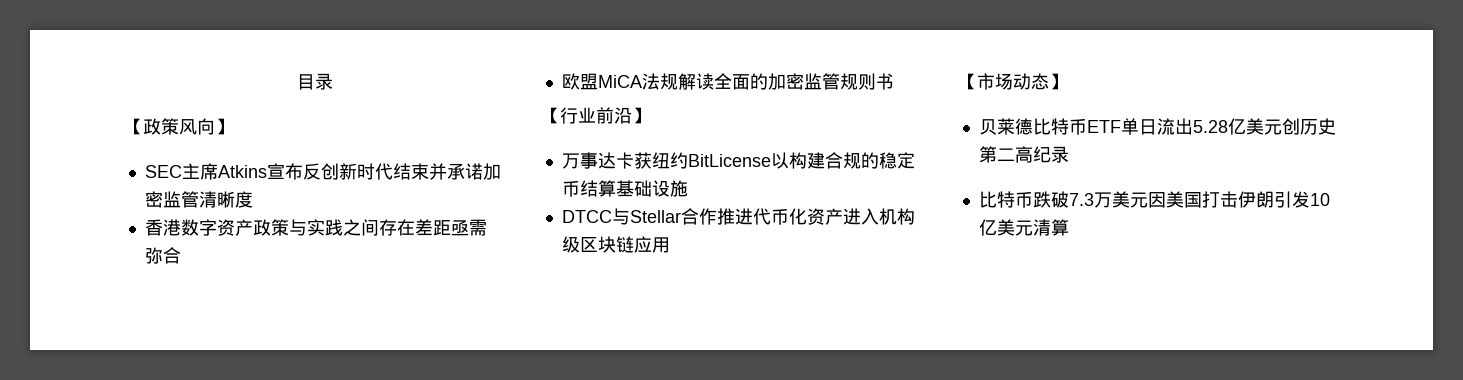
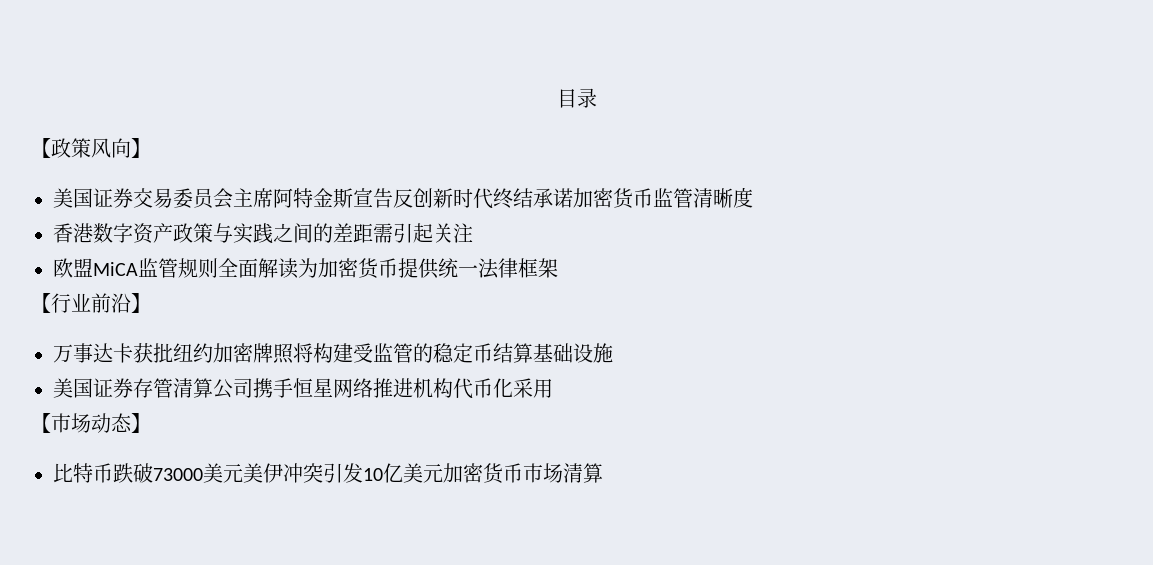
[144,163,303,180] SEC主席Atkins宣布 -> [53,188,393,209] 美国证券交易委员会主席阿特金斯宣告
[392,163,447,180] 结束并 -> [493,188,533,209] 终结
(163, 199) none -> [613,188,653,209] 货币
[378,219,487,236] [144,247,181,264] [561,73,894,90] 存在差距亟需弥合 // 欧盟MiCA法规解读全面的加密监管规则书 -> [313,223,473,243] [53,258,558,279] 的差距需引起关注 // 欧盟MiCA监管规则全面解读为加密货币提供统一法律框架
[651,152,861,169] 纽约BitLicense以构建合规 -> [153,343,413,364] 批纽约加密牌照将构建受监管
[561,208,915,225] [561,236,670,253] [959,73,1067,90] [978,118,1336,135] [978,146,1069,163] [978,191,1274,208] DTCC与Stellar合作推进代币化资产进入机构级区块链应用 // 【市场动态】 // 贝莱德比特币ETF单日流出5.28亿美元创历史第二高纪录 // 比特币跌破7.3万美元因美国打击伊朗 -> [53,378,553,399] [31,413,151,433] [53,463,323,483] 美国证券存管清算公司携手恒星网络推进机构代币化采用 // 【市场动态】 // 比特币跌破73000美元美伊冲突
(1033, 228) none -> [443,463,563,484] 加密货币市场

